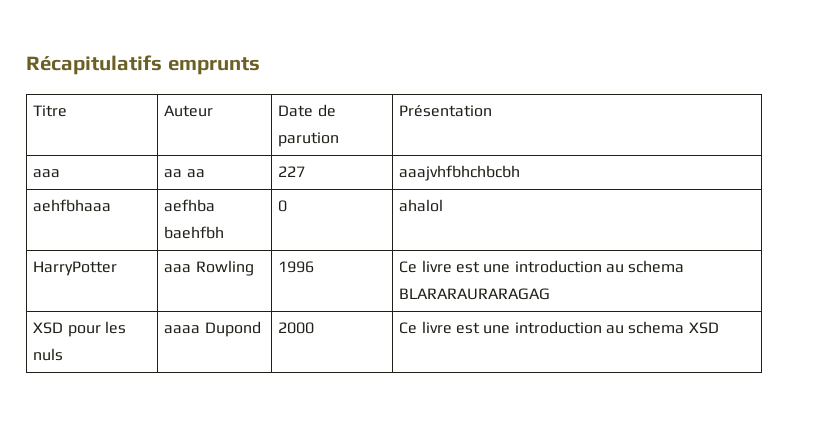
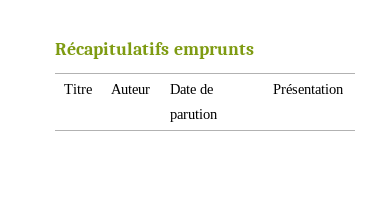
[33,169,61,178] [164,169,205,178] [278,166,306,177] [399,165,521,181] [33,199,112,212] [164,199,216,212] [164,226,225,239] [278,200,288,212] [399,199,444,212] [33,261,118,276] [164,260,254,276] [278,261,315,273] [399,260,685,273] [399,288,551,300] [33,321,127,337] [33,348,64,361] [164,321,261,337] [278,322,315,334] [399,321,719,334] // aaa | aa aa | 227 | aaajvhfbhchbcbh // aehfbhaaa | aefhba baehfbh | 0 | ahalol // HarryPotter | aaa Rowling | 1996 | Ce livre est une introduction au schema BLARARAURARAGAG // XSD pour les nuls | aaaa Dupond | 2000 | Ce livre est une introduction au schema XSD -> (345, 89) none

